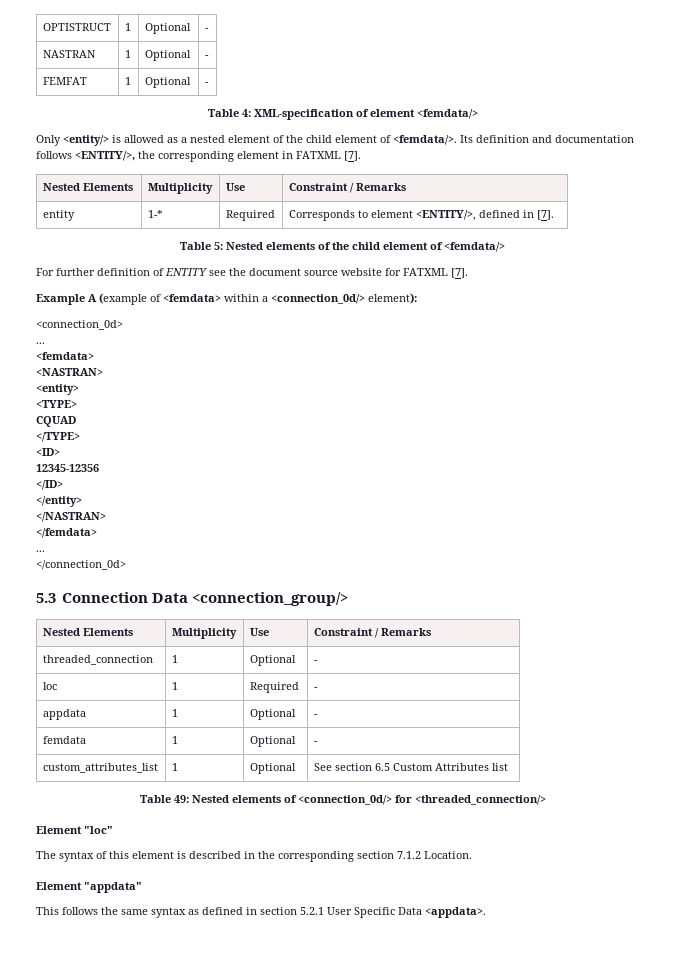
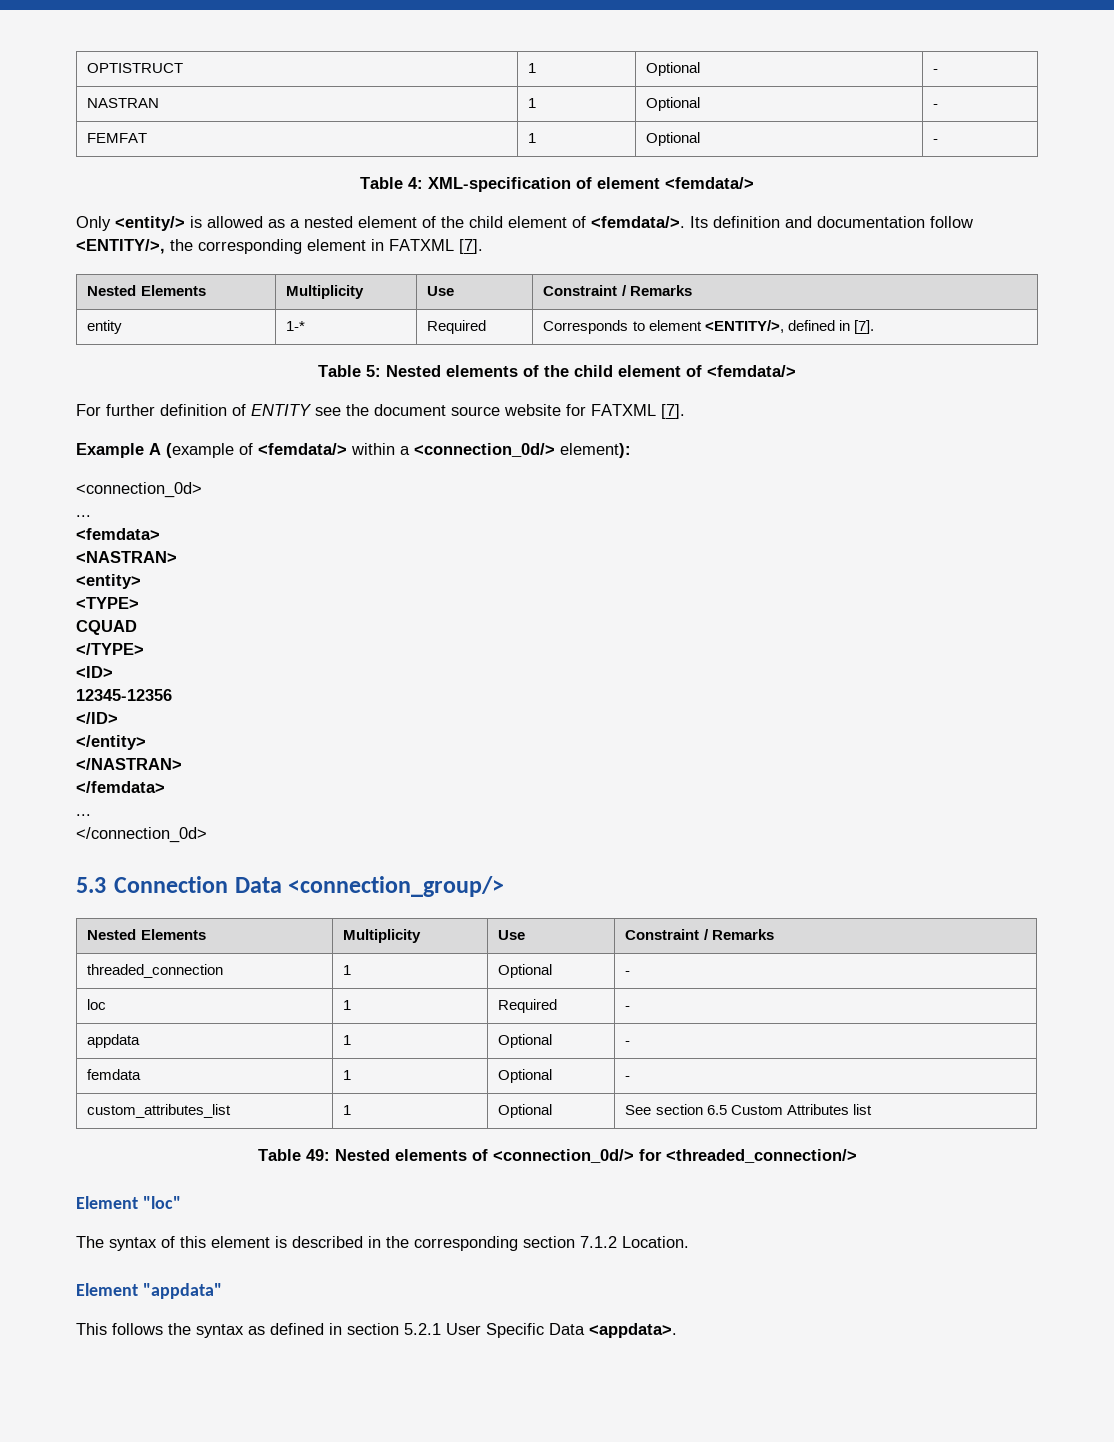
[36,151,72,159] follows -> [930,216,973,228] follow
[163,294,221,302] <femdata> -> [258,443,347,455] <femdata/>
[121,909,148,915] same -> (191, 1329) none

